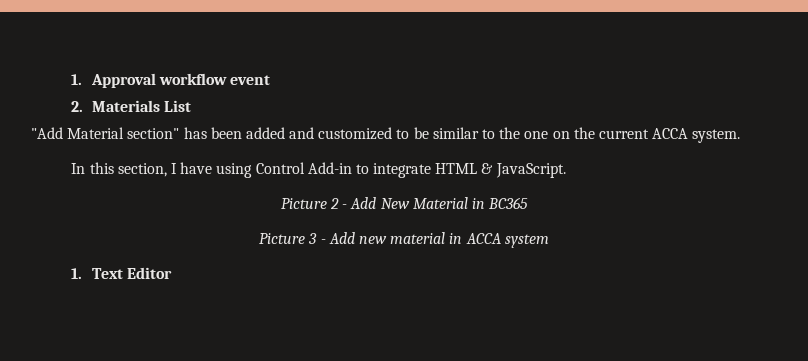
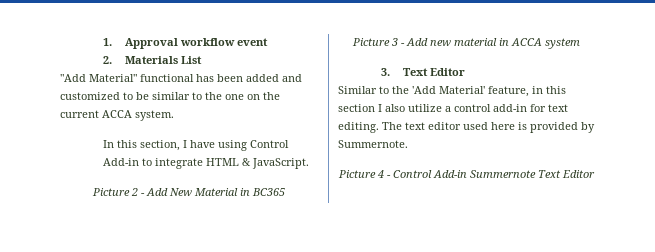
[67,127,180,139] Material section" -> [89,74,194,82] Material" functional
[71,267,172,279] 1. Text Editor -> [381,68,466,76] [338,86,566,97] [338,104,568,112] [338,122,595,133] [338,140,408,148] [338,170,595,178] 3. Text Editor // Similar to the 'Add Material' feature, in this section I also utilize a control add-in for text editing. The text editor used here is provided by Summernote. // Picture 4 - Control Add-in Summernote Text Editor

